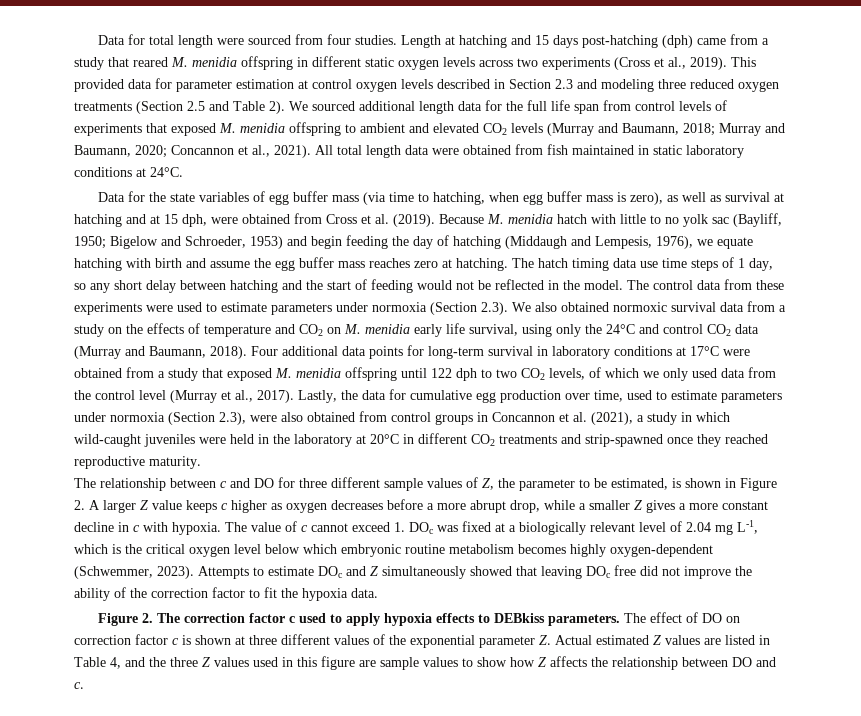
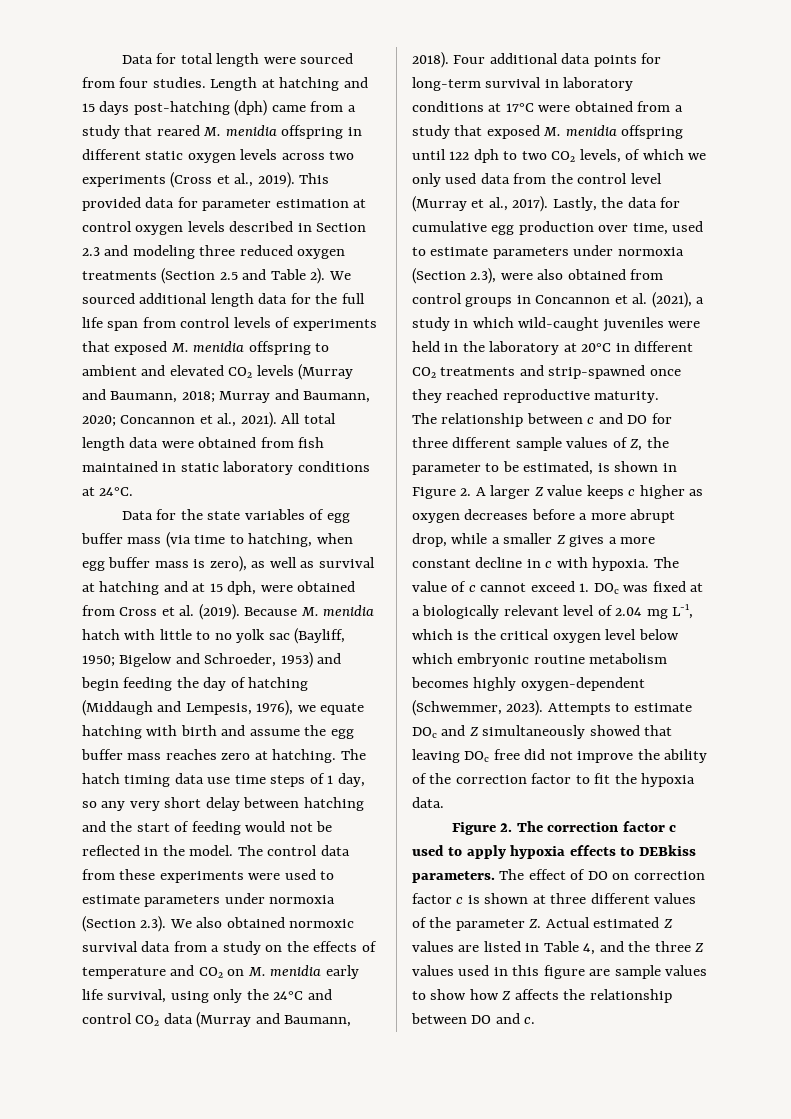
(110, 288) none -> [129,801,160,811] very
[410,635,475,648] exponential -> (452, 922) none

